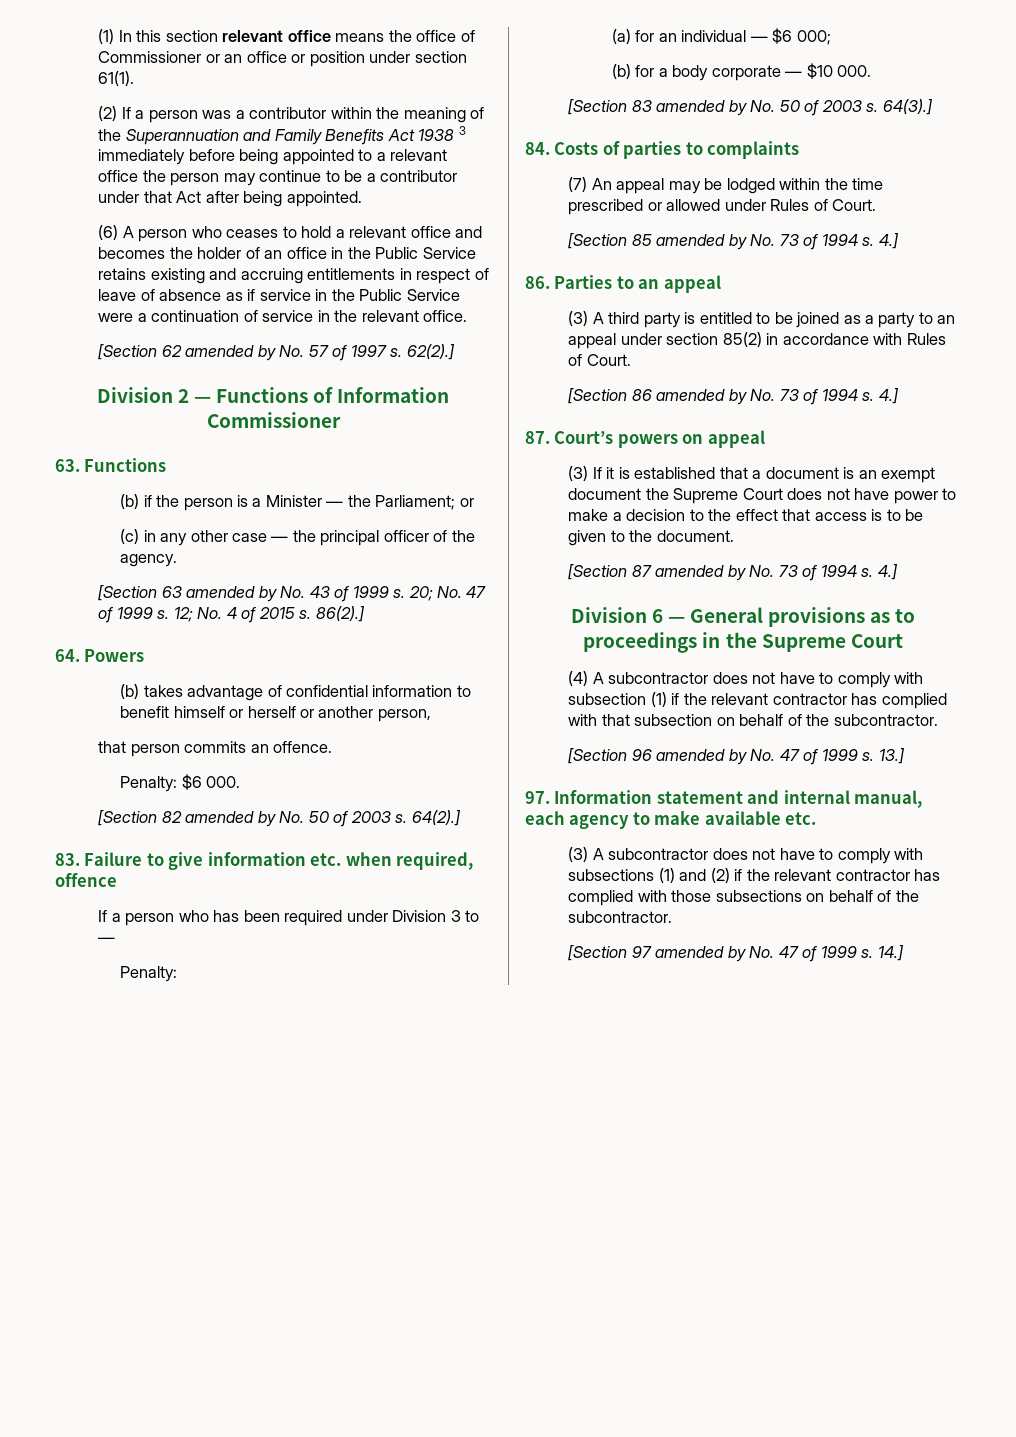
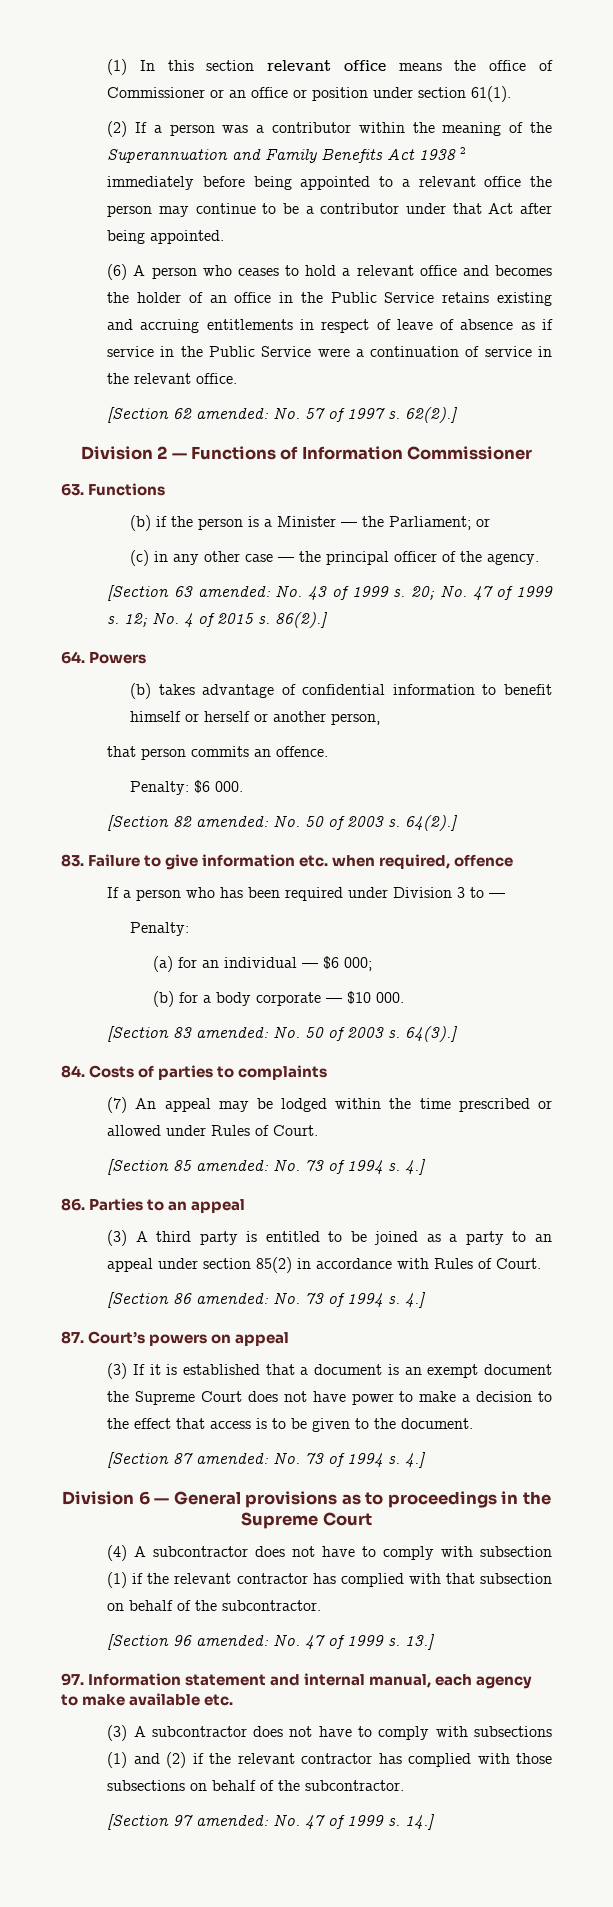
[458,126,466,135] 3 -> [460,147,467,154] 2
[185,345,276,361] amended by -> [196,408,270,419] amended:
[186,586,277,602] amended by -> [197,586,271,597] amended:
[185,811,276,827] amended by -> [196,816,270,827] amended:
[656,100,747,116] amended by -> [196,1027,270,1038] amended:
[656,234,747,250] amended by -> [196,1160,270,1171] amended:
[656,389,747,405] amended by -> [196,1293,270,1304] amended:
[655,565,746,581] amended by -> [196,1453,270,1464] amended:
[656,749,747,765] amended by -> [196,1635,270,1646] amended:
[655,946,746,962] amended by -> [196,1815,270,1826] amended:

